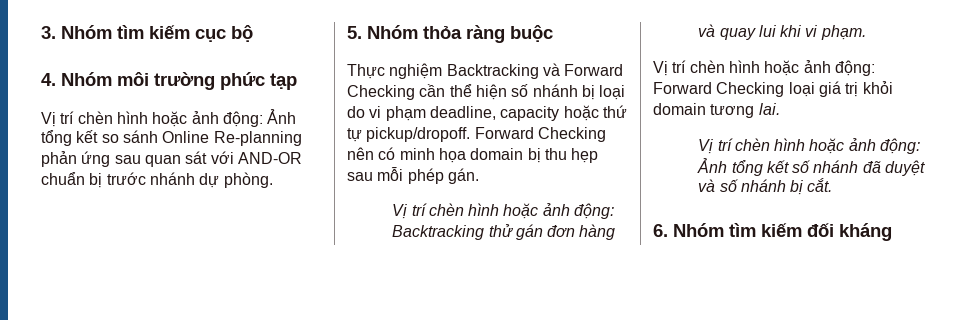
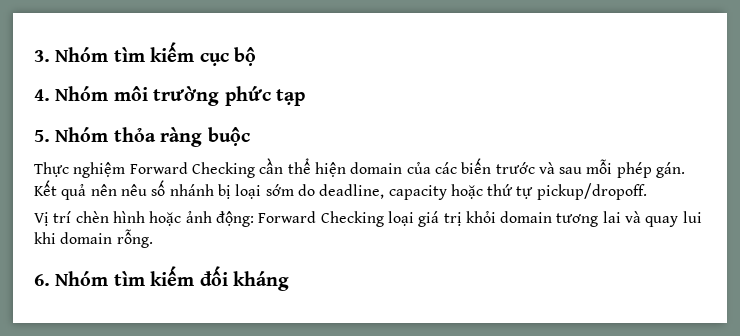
[41,109,297,127] [41,130,302,146] [41,151,302,167] [41,172,273,188] // Vị trí chèn hình hoặc ảnh động: Ảnh tổng kết so sánh Online Re-planning phản ứng sau quan sát với AND-OR chuẩn bị trước nhánh dự phòng. -> (305, 97) none
[446,63,560,79] Backtracking và -> (126, 170) none
(507, 92) none -> [350,158,686,178] [34,180,147,200] domain của các biến trước và sau mỗi phép gán. Kết quả nên nêu
[347,106,426,121] do vi phạm -> [265,184,315,196] sớm do
[474,127,606,142] [347,147,599,163] [347,167,479,184] [392,203,615,219] [392,224,616,240] [698,24,866,40] Forward Checking nên có minh họa domain bị thu hẹp sau mỗi phép gán. // Vị trí chèn hình hoặc ảnh động: Backtracking thử gán đơn hàng và quay lui khi vi phạm. -> (647, 191) none
[758,103,780,115] [698,138,921,154] [697,158,926,176] [698,178,833,195] lai. // Vị trí chèn hình hoặc ảnh động: Ảnh tổng kết số nhánh đã duyệt và số nhánh bị cắt. -> [602,211,702,227] [34,229,153,248] lai và quay lui khi domain rỗng.

